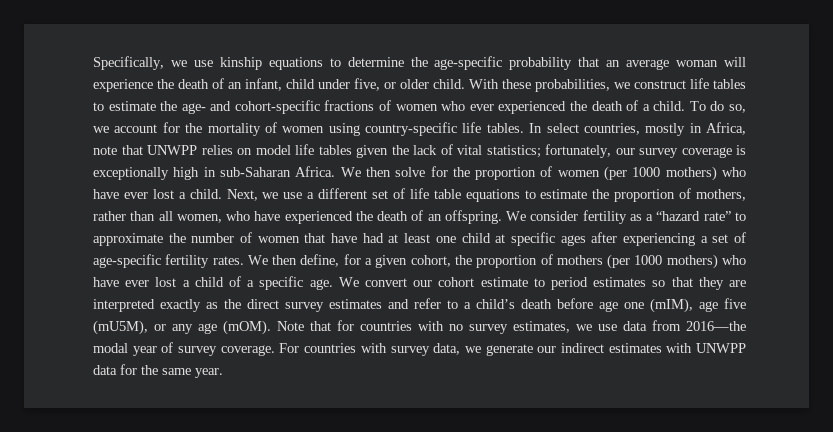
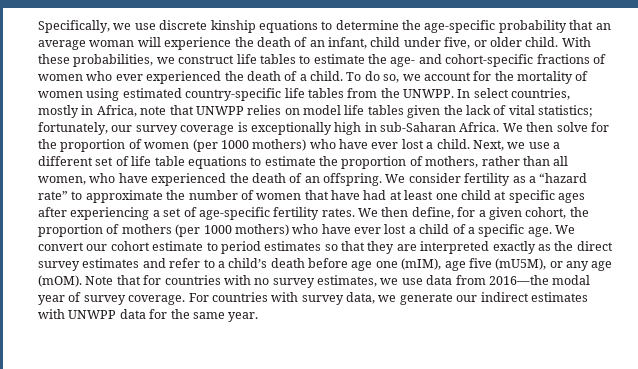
(213, 63) none -> [159,20,208,30] discrete
(360, 129) none -> [122,88,182,98] estimated
[486,123,524,133] tables. -> [307,88,454,98] tables from the UNWPP.

